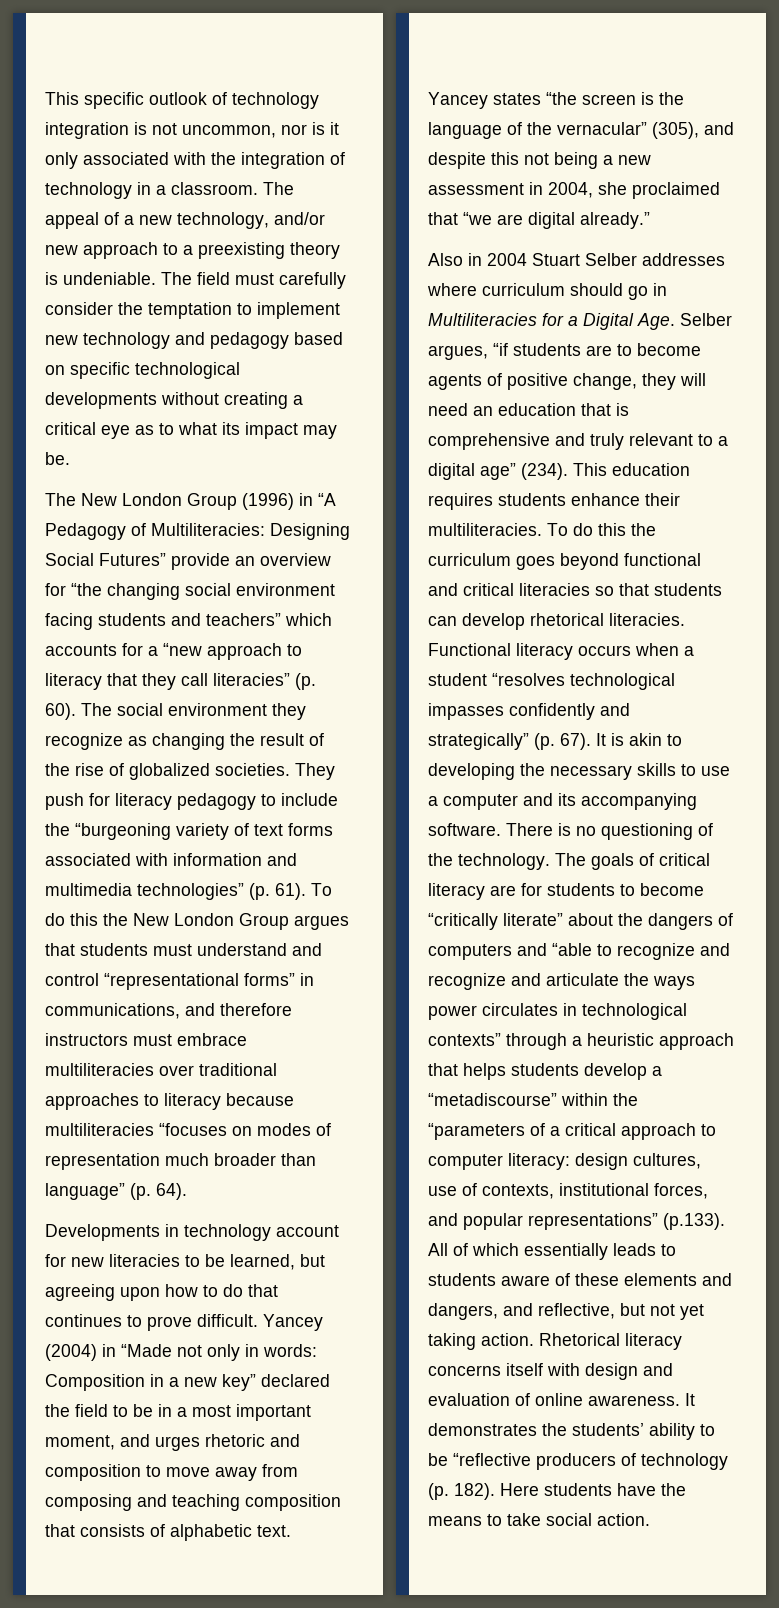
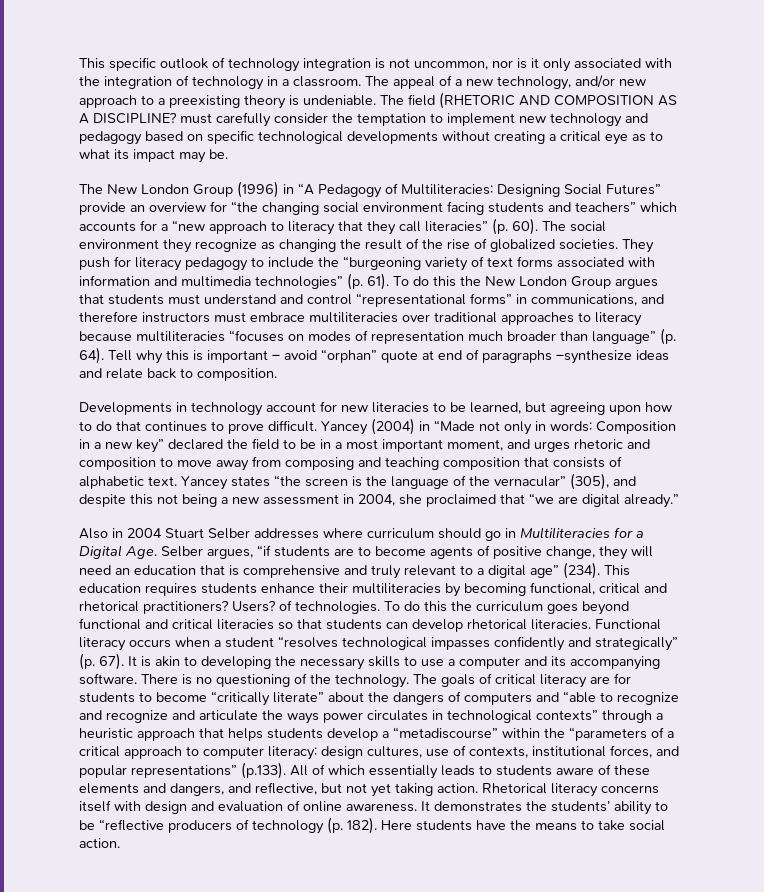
(230, 278) none -> [439,92,677,109] [79,112,177,124] (RHETORIC AND COMPOSITION AS A DISCIPLINE?
(187, 1191) none -> [108,349,669,364] [79,368,277,381] Tell why this is important – avoid “orphan” quote at end of paragraphs –synthesize ideas and relate back to composition.
[428,523,542,536] multiliteracies. -> [352,582,667,597] [79,600,380,614] multiliteracies by becoming functional, critical and rhetorical practitioners? Users? of technologies.

